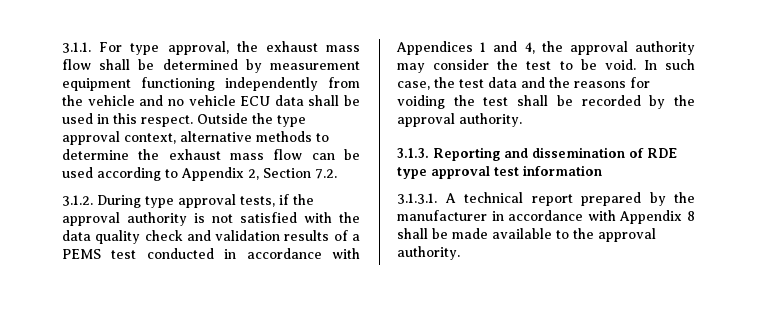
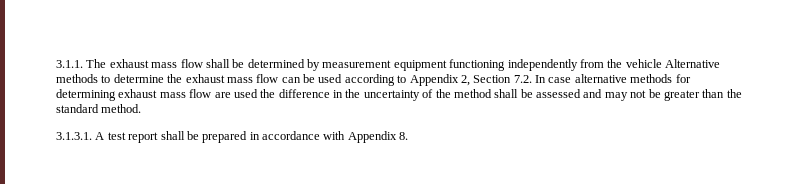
[99,41,258,55] For type approval, the -> [86,59,107,68] The
[139,95,360,106] [62,113,306,127] [62,131,252,145] and no vehicle ECU data shall be used in this respect. Outside the type approval context, alternative -> [665,59,720,68] Alternative
[62,194,314,208] [62,212,360,226] [62,230,360,244] [62,248,360,259] [396,41,695,55] [397,59,695,73] [397,77,650,90] [397,95,695,109] [397,113,522,127] [397,147,677,161] [397,165,602,179] [397,192,695,206] [397,210,695,224] [397,228,656,242] [397,246,460,260] // 3.1.2. During type approval tests, if the approval authority is not satisfied with the data quality check and validation results of a PEMS test conducted in accordance with Appendices 1 and 4, the approval authority may consider the test to be void. In such case, the test data and the reasons for voiding the test shall be recorded by the approval authority. // 3.1.3. Reporting and dissemination of RDE type approval test information // 3.1.3.1. A technical report prepared by the manufacturer in accordance with Appendix 8 shall be made available to the approval authority. -> [535,74,691,83] [56,89,742,101] [56,104,142,113] [56,131,409,143] In case alternative methods for determining exhaust mass flow are used the difference in the uncertainty of the method shall be assessed and may not be greater than the standard method. // 3.1.3.1. A test report shall be prepared in accordance with Appendix 8.

